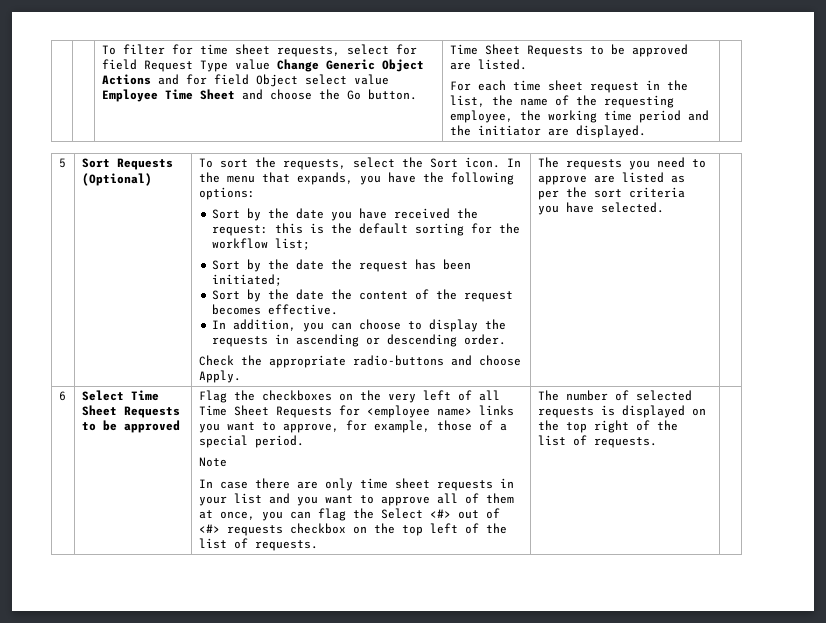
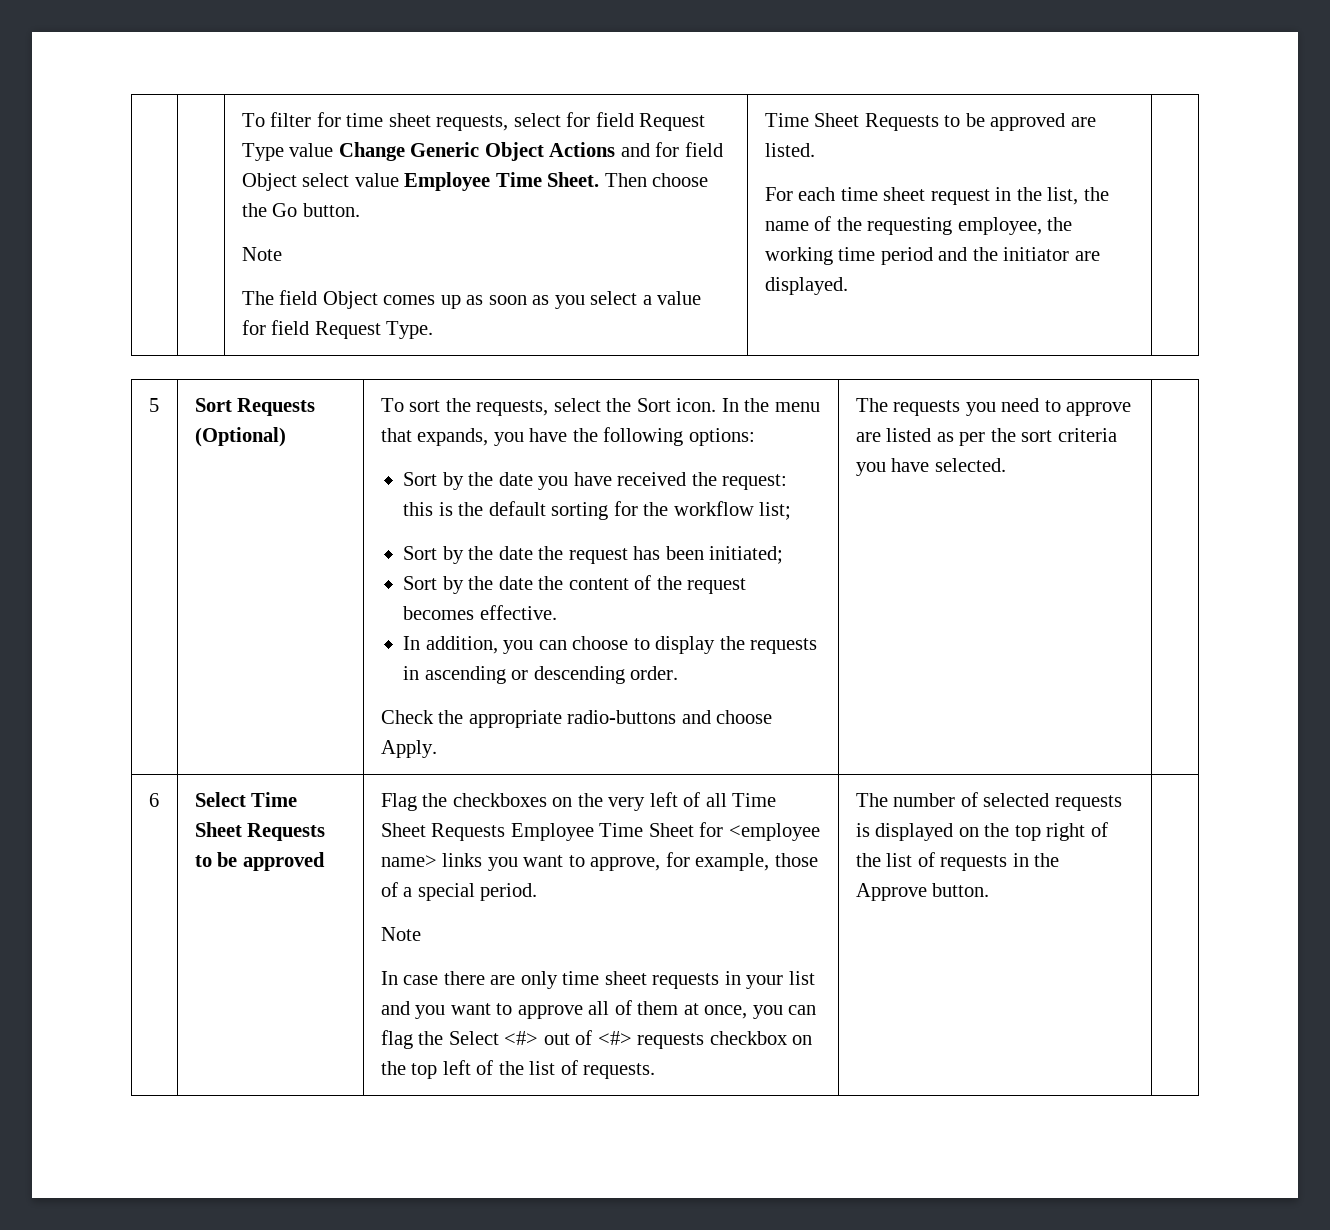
[199,89,263,100] Sheet and -> [547,172,647,187] Sheet. Then
(417, 94) none -> [241,247,282,261] [241,290,702,309] [241,320,434,339] // Note // The field Object comes up as soon as you select a value for field Request Type.
(332, 412) none -> [510,823,694,841] Employee Time Sheet
[593,437,657,448] requests. -> [940,853,1060,871] [855,883,990,901] requests in the Approve button.

